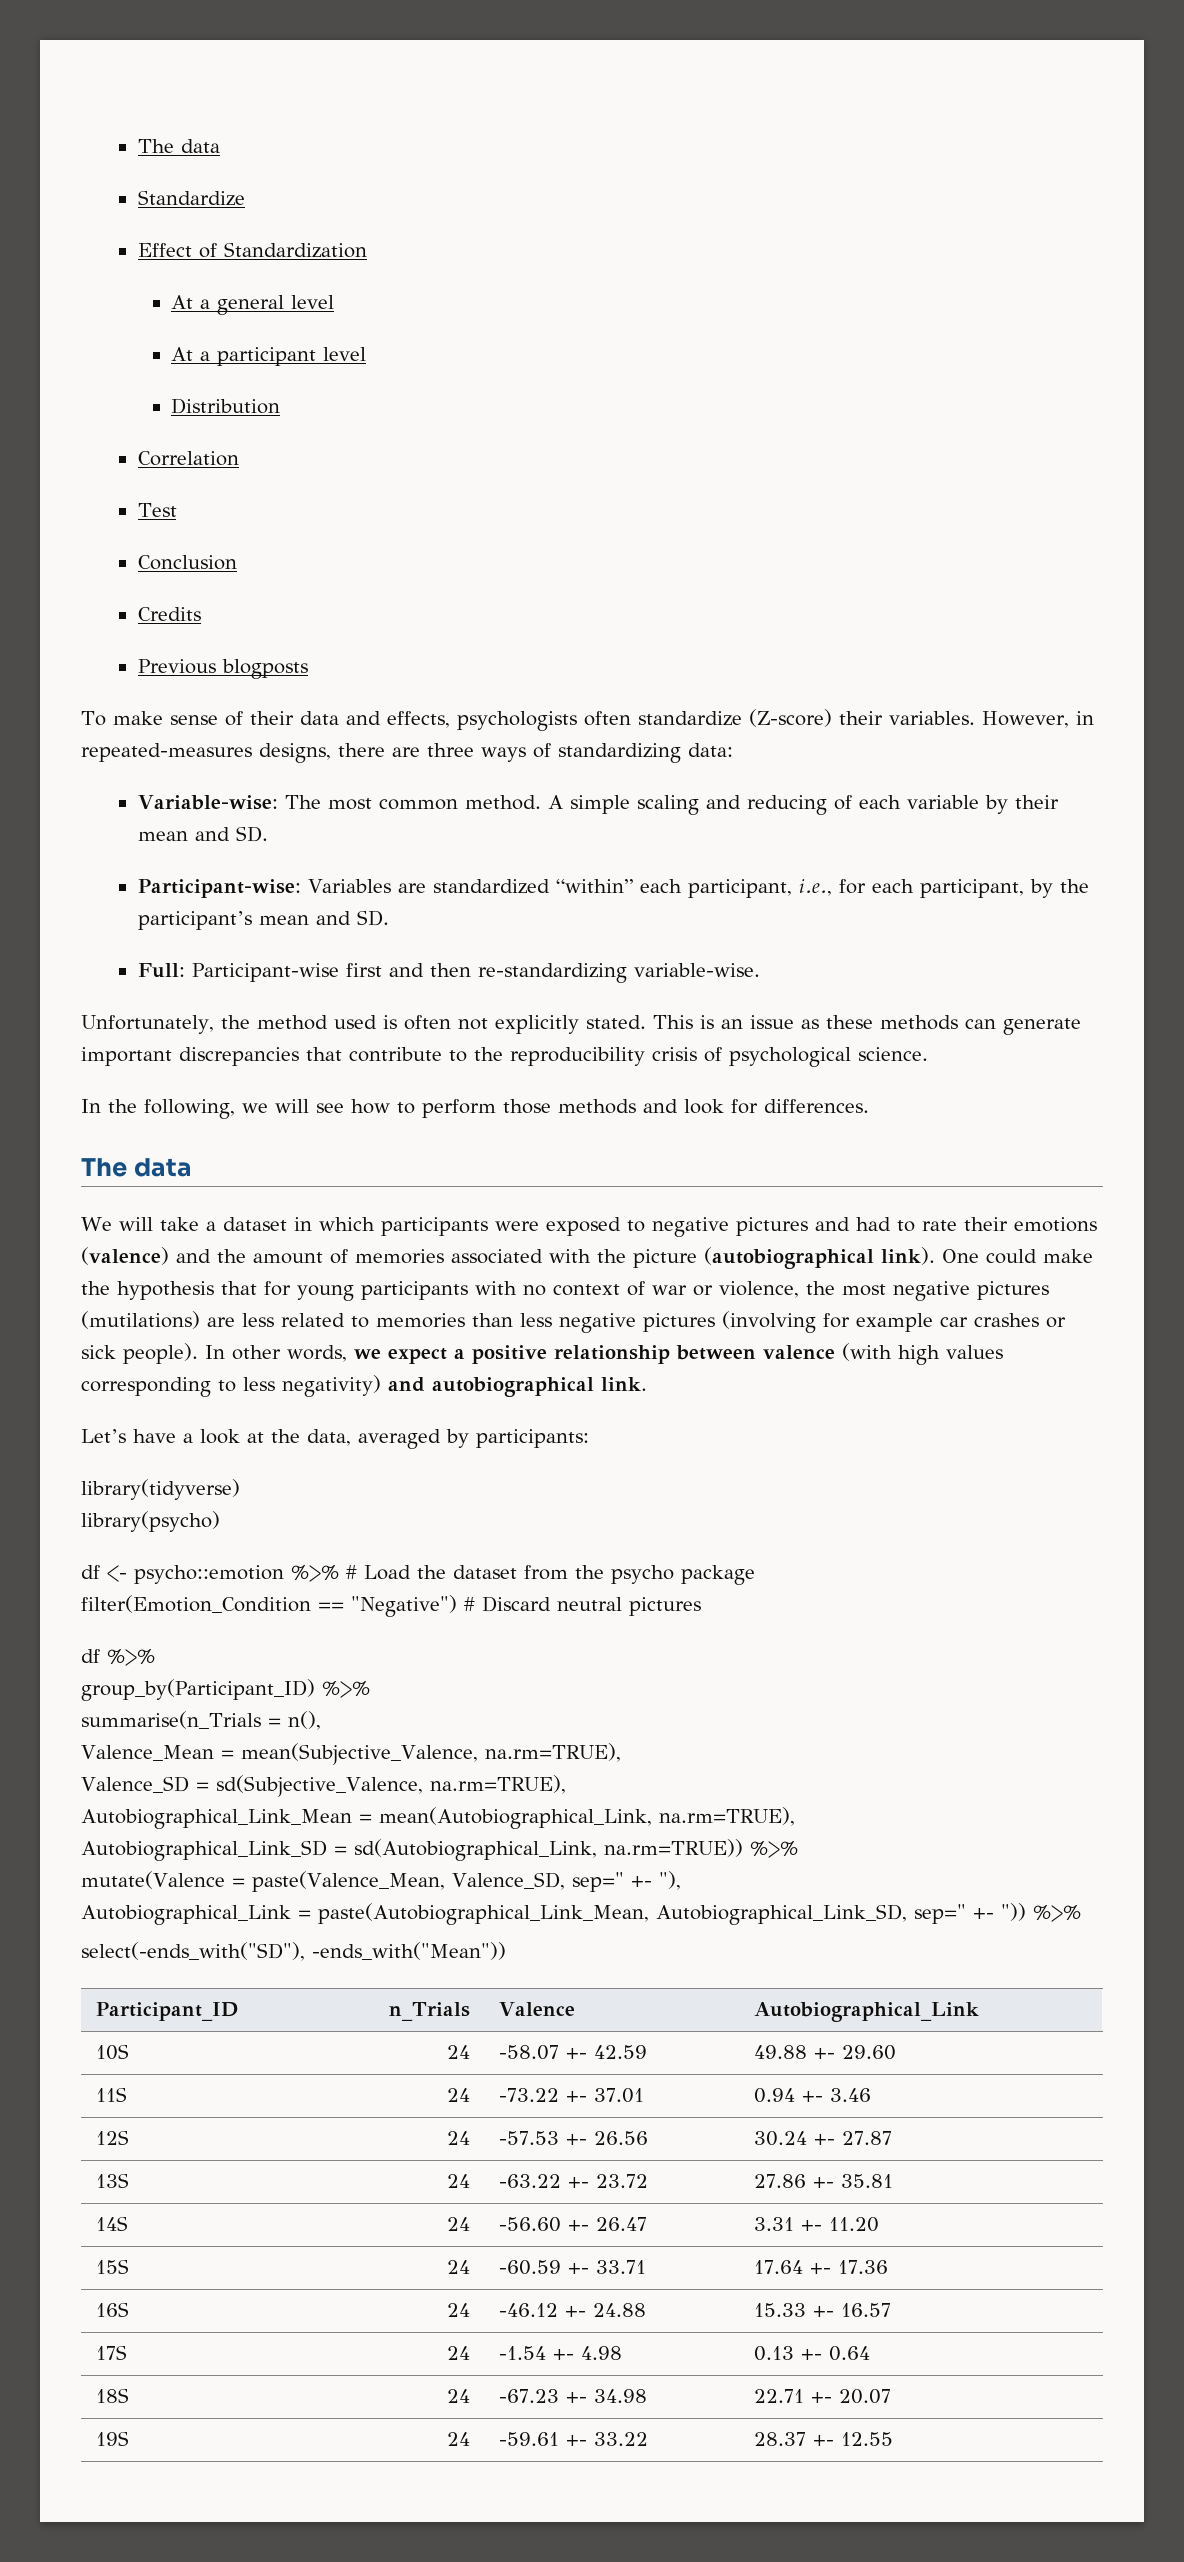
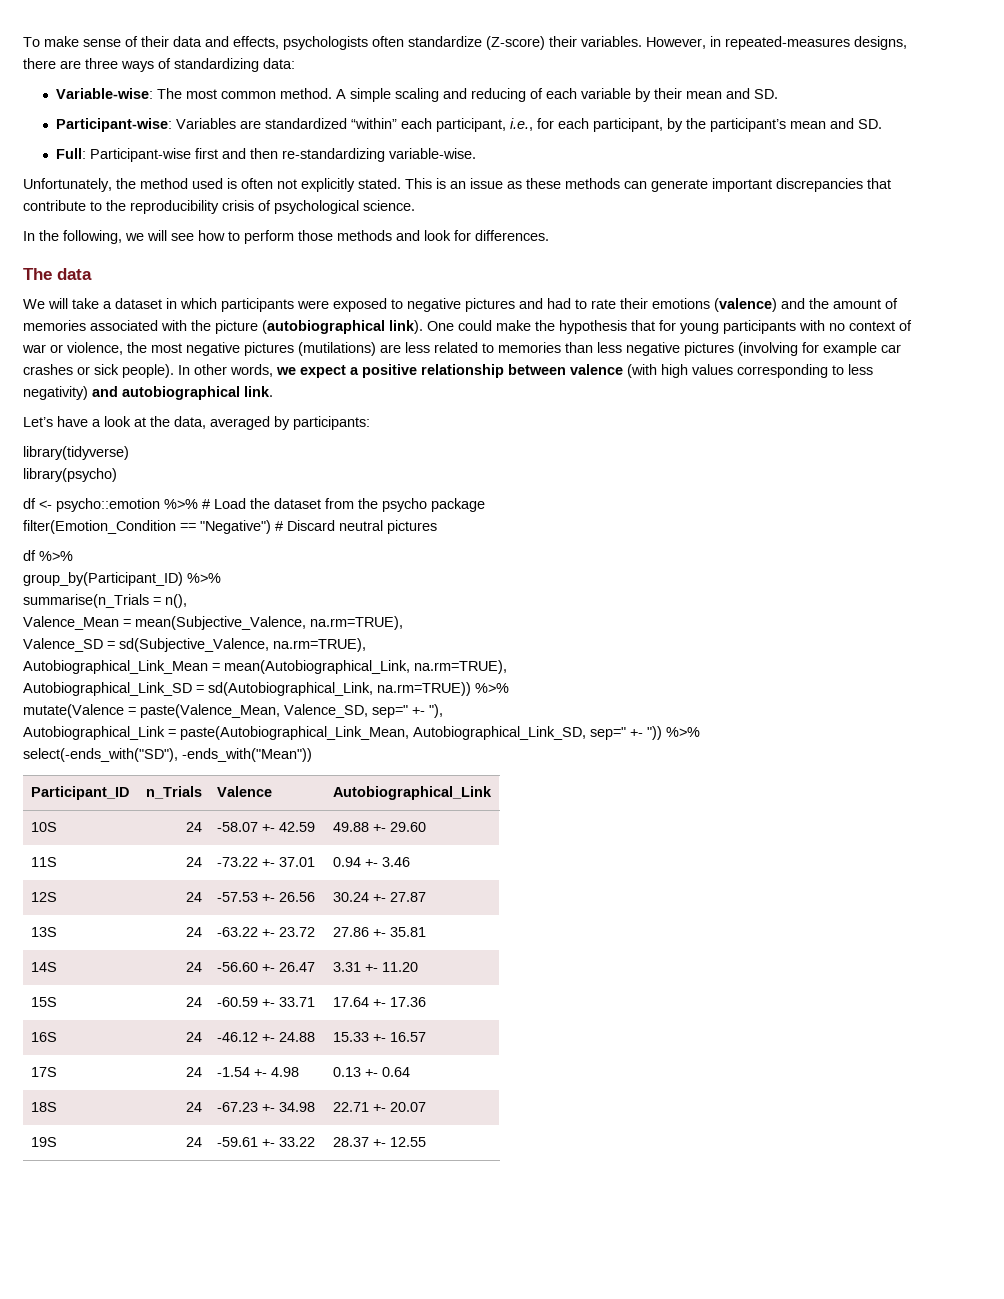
[137,139,220,153] [137,190,245,206] [137,242,367,258] [171,295,335,315] [171,347,367,366] [171,398,281,414] [137,451,239,466] [137,503,177,517] [137,555,237,570] [137,607,201,621] [137,659,308,679] The data // Standardize // Effect of Standardization // At a general level // At a participant level // Distribution // Correlation // Test // Conclusion // Credits // Previous blogposts // -> (23, 42) none

